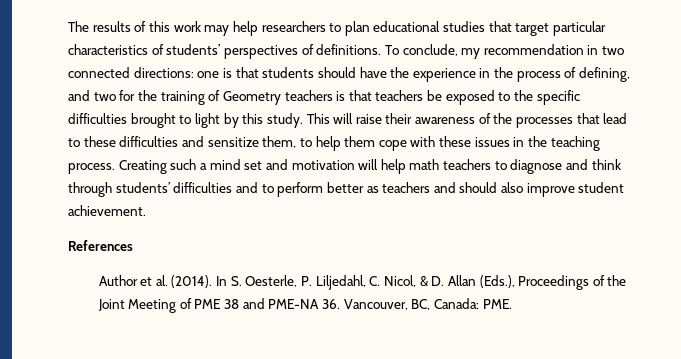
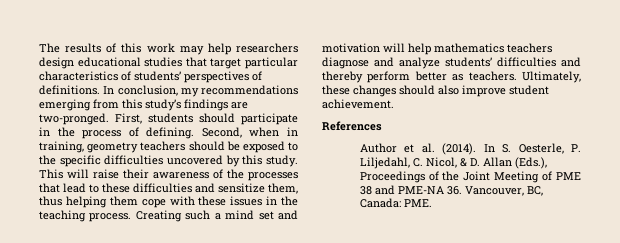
[329,21,370,36] to plan -> [39,57,74,69] design
[384,44,625,59] [68,67,631,82] [68,90,424,105] To conclude, my recommendation in two connected directions: one is that students should have the experience in the process of defining, and two for the training of Geometry teachers is that teachers -> [103,85,298,97] [39,99,248,111] [39,113,298,125] [39,127,298,139] [39,141,225,153] In conclusion, my recommendations emerging from this study’s findings are two-pronged. First, students should participate in the process of defining. Second, when in training, geometry teachers should
[130,113,220,128] brought to light -> [167,155,223,165] uncovered
[299,136,341,151] to help -> [39,196,107,208] thus helping
[409,159,621,174] [68,182,112,197] math teachers to diagnose and think through -> [434,43,552,53] [322,57,440,69] mathematics teachers diagnose and analyze
[261,184,274,193] to -> [322,71,363,83] thereby
[382,182,456,193] teachers and -> [468,71,581,83] [322,85,396,97] teachers. Ultimately, these changes

